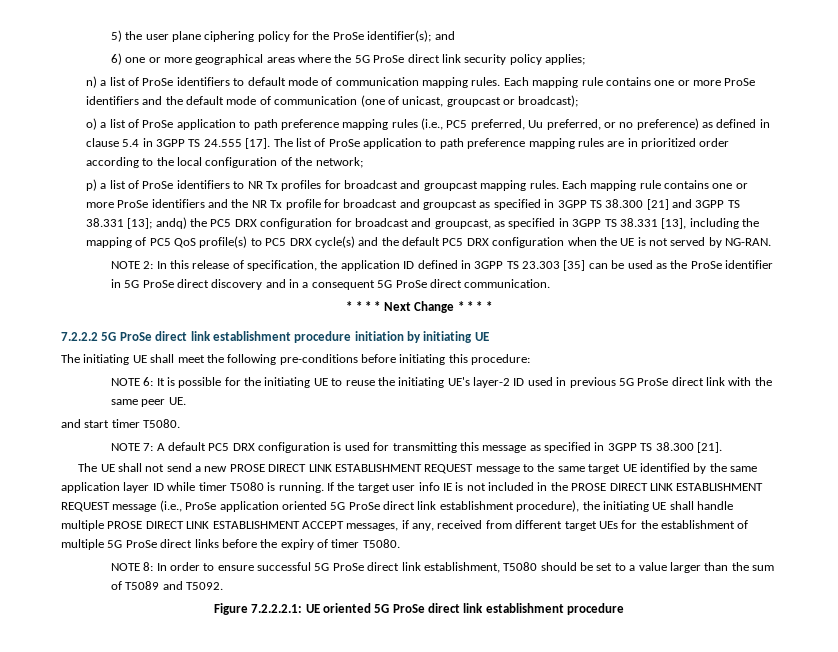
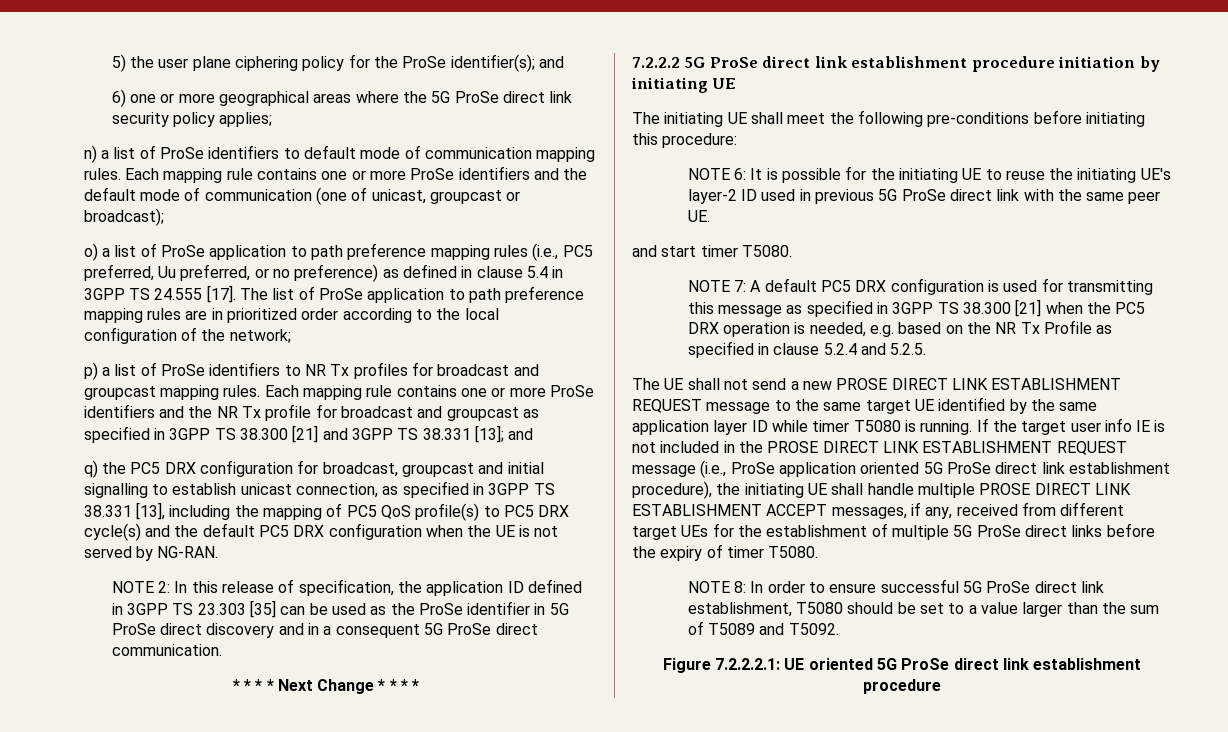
[155,217,187,229] andq) -> [508,428,534,440] [83,460,98,478] and // q)
[354,218,491,229] broadcast and groupcast, -> [322,462,544,477] [83,483,379,498] broadcast, groupcast and initial signalling to establish unicast connection,
[696,442,722,453] [21]. -> [1015,299,1146,317] [687,320,1113,337] [687,341,927,358] [21] when the PC5 DRX operation is needed, e.g. based on the NR Tx Profile as specified in clause 5.2.4 and 5.2.5.

